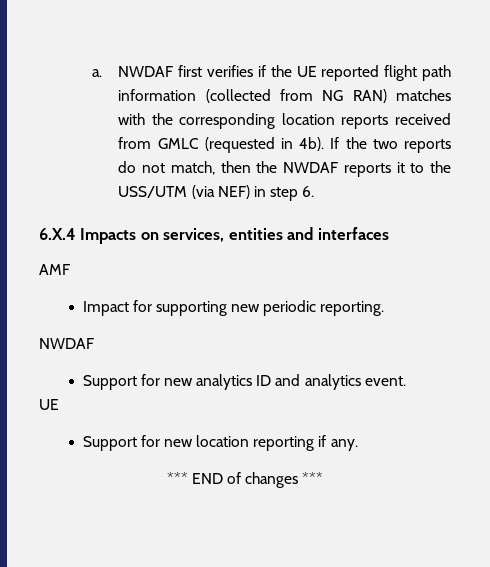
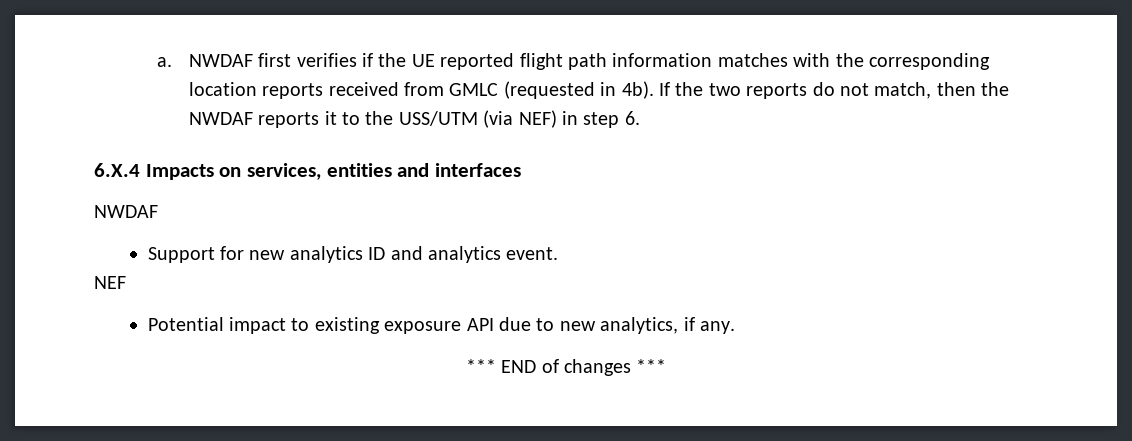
[205,89,387,103] (collected from NG RAN) -> (713, 60) none
[39,264,70,275] [82,300,385,316] // AMF // Impact for supporting new periodic reporting. -> (522, 170) none
[39,399,59,410] [82,435,315,451] UE // Support for new location reporting -> [94,276,126,289] [147,317,679,334] NEF // Potential impact to existing exposure API due to new analytics,

